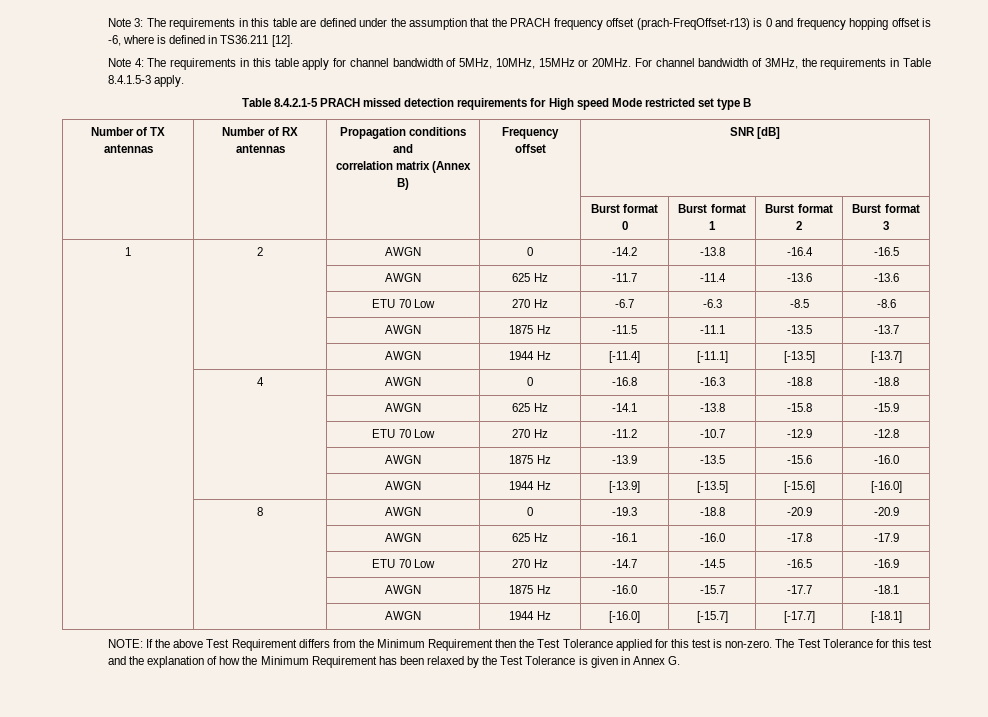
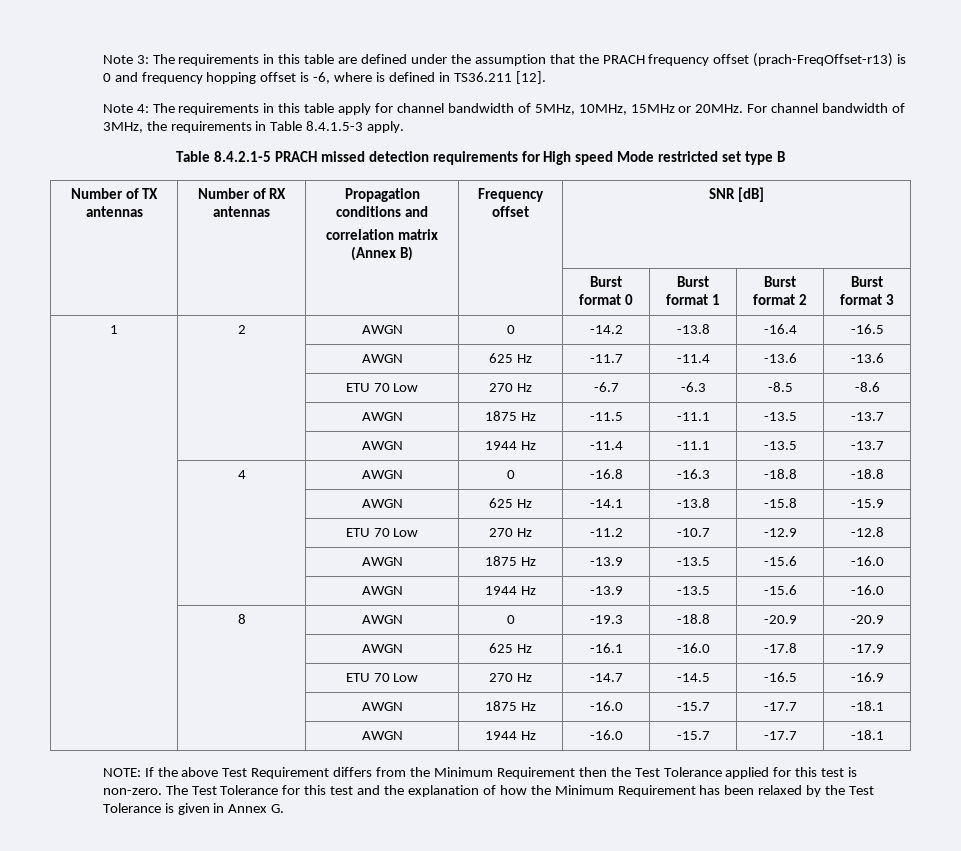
[609,351,640,363] [696,351,728,363] [783,351,815,363] [870,351,902,363] [-11.4] | [-11.1] | [-13.5] | [-13.7] -> [589,441,623,450] [676,441,710,450] [763,441,797,450] [850,441,884,450] -11.4 | -11.1 | -13.5 | -13.7
[609,481,640,493] [696,481,728,493] [783,481,815,493] [870,481,902,493] [-13.9] | [-13.5] | [-15.6] | [-16.0] -> [589,586,623,595] [676,586,710,595] [763,585,797,595] [850,585,884,595] -13.9 | -13.5 | -15.6 | -16.0
[609,611,640,623] [696,611,728,623] [783,611,815,623] [870,611,902,623] [-16.0] | [-15.7] | [-17.7] | [-18.1] -> [589,730,623,740] [676,731,710,740] [763,731,797,740] [850,730,884,740] -16.0 | -15.7 | -17.7 | -18.1

